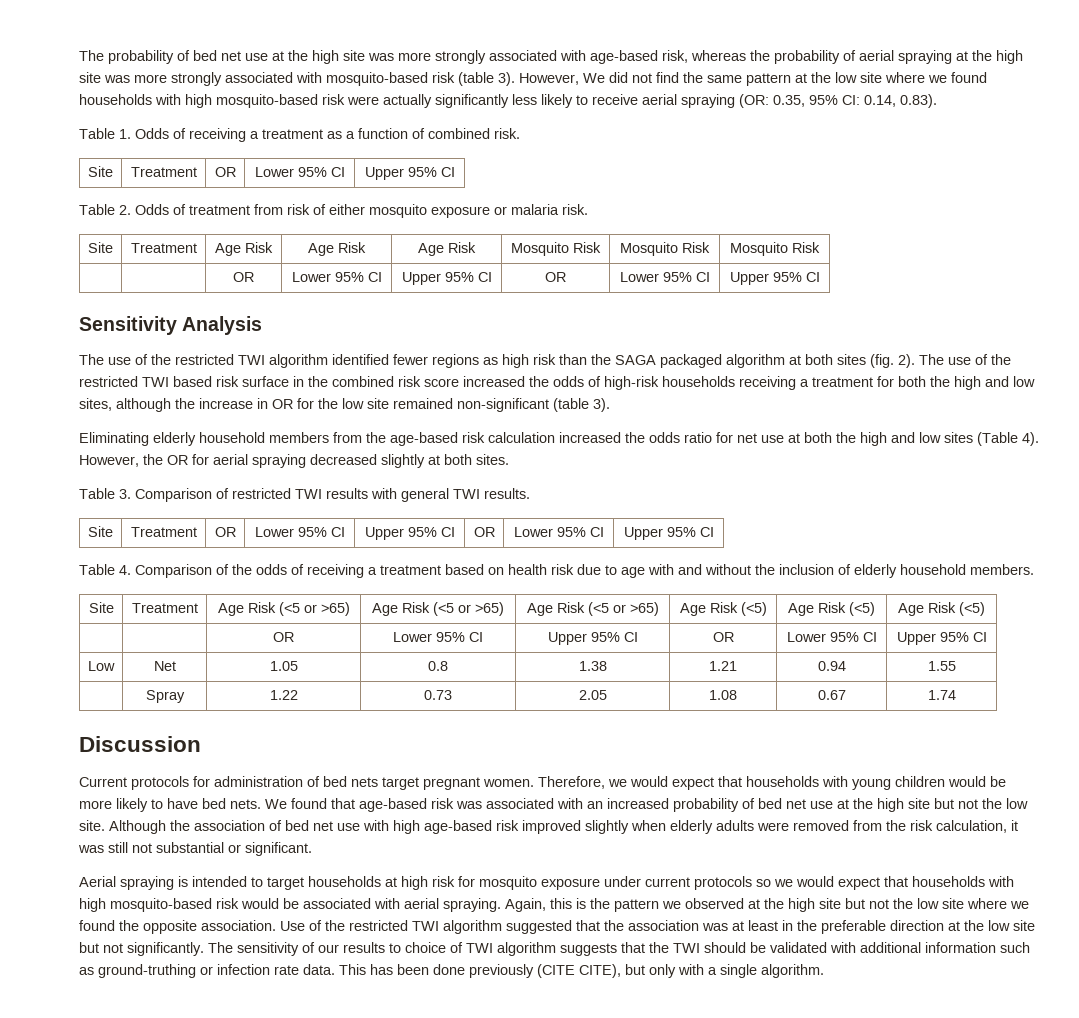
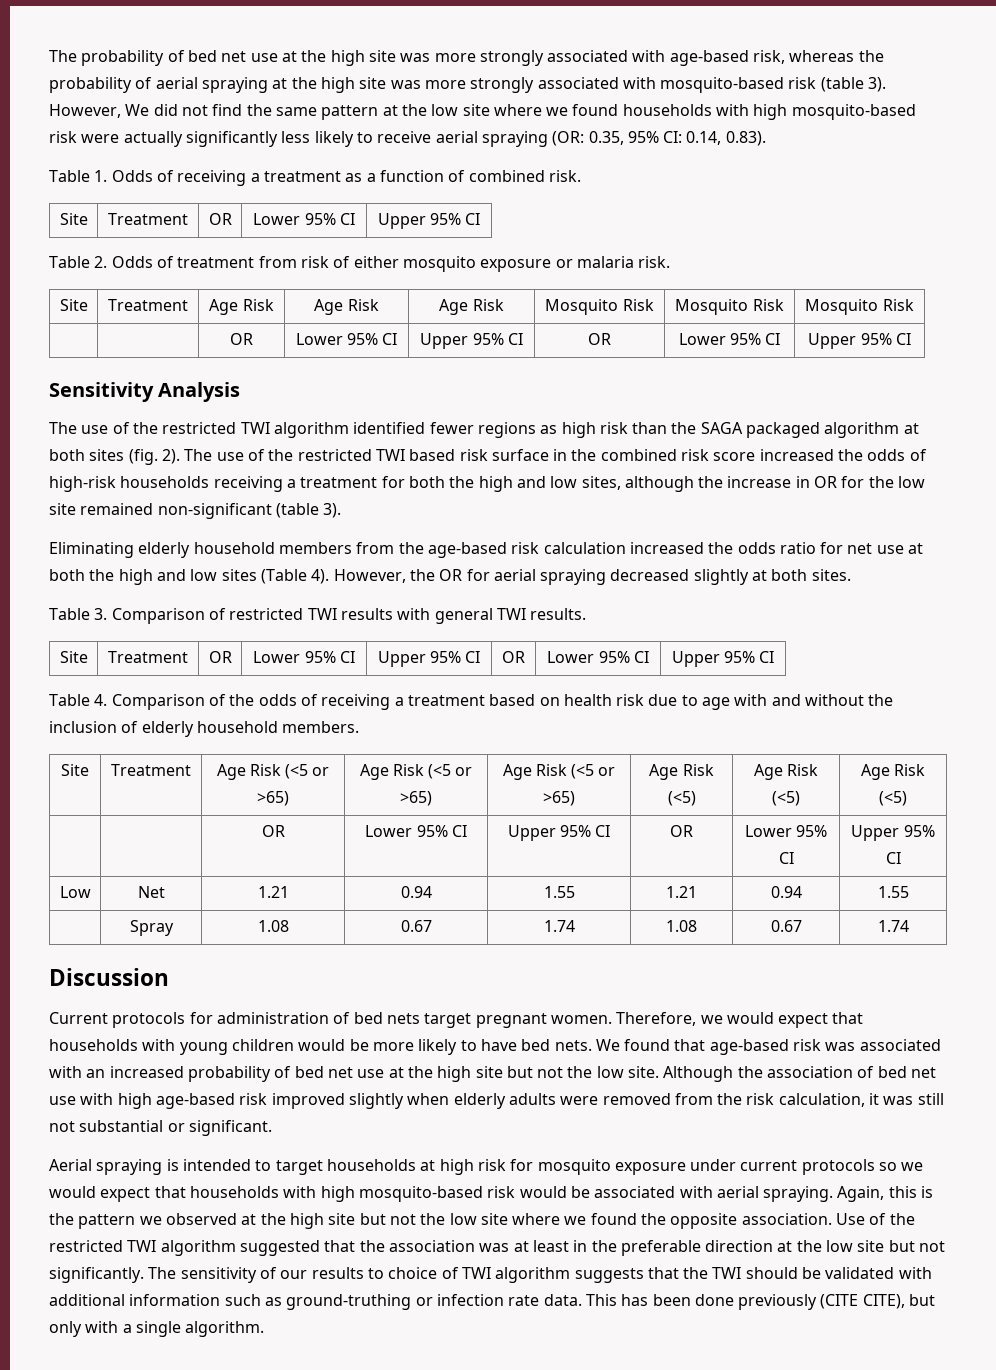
[269,661,298,671] [428,661,448,671] [578,661,607,671] 1.05 | 0.8 | 1.38 -> [257,886,289,898] [400,886,432,898] [543,886,575,898] 1.21 | 0.94 | 1.55
[269,690,298,700] [424,690,452,700] [578,690,607,700] 1.22 | 0.73 | 2.05 -> [257,920,289,932] [400,920,432,932] [543,920,575,932] 1.08 | 0.67 | 1.74

